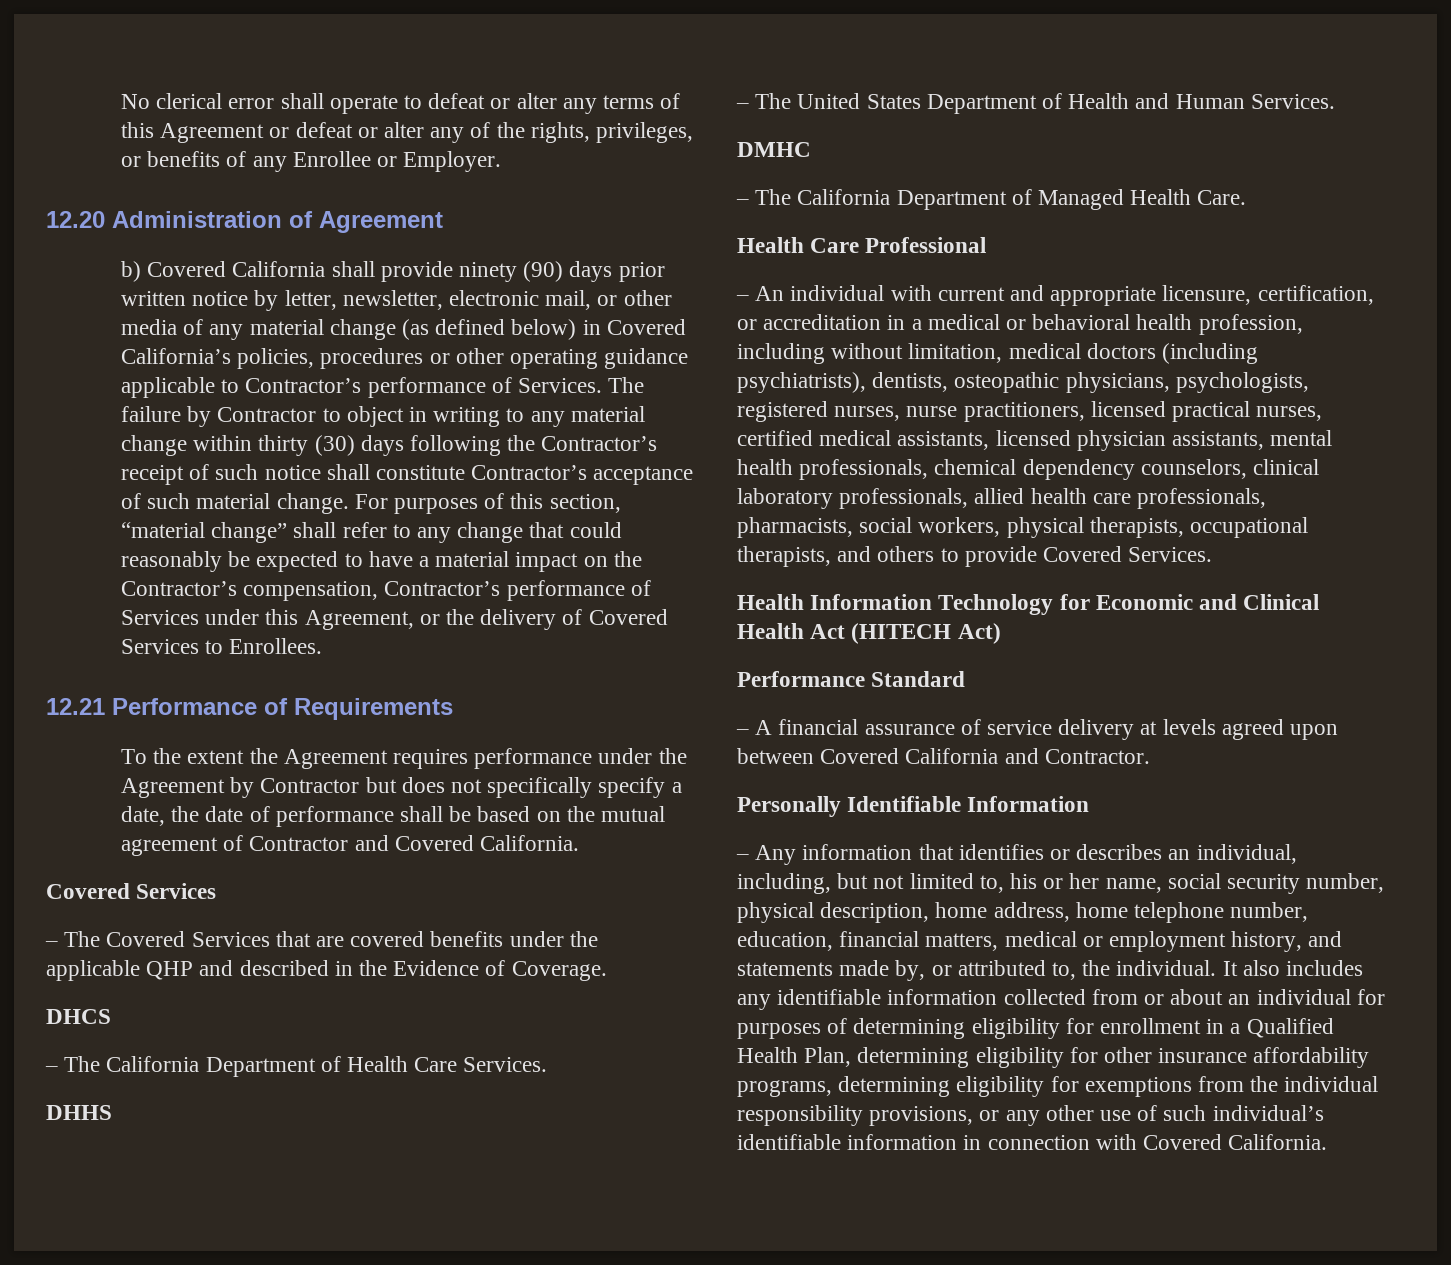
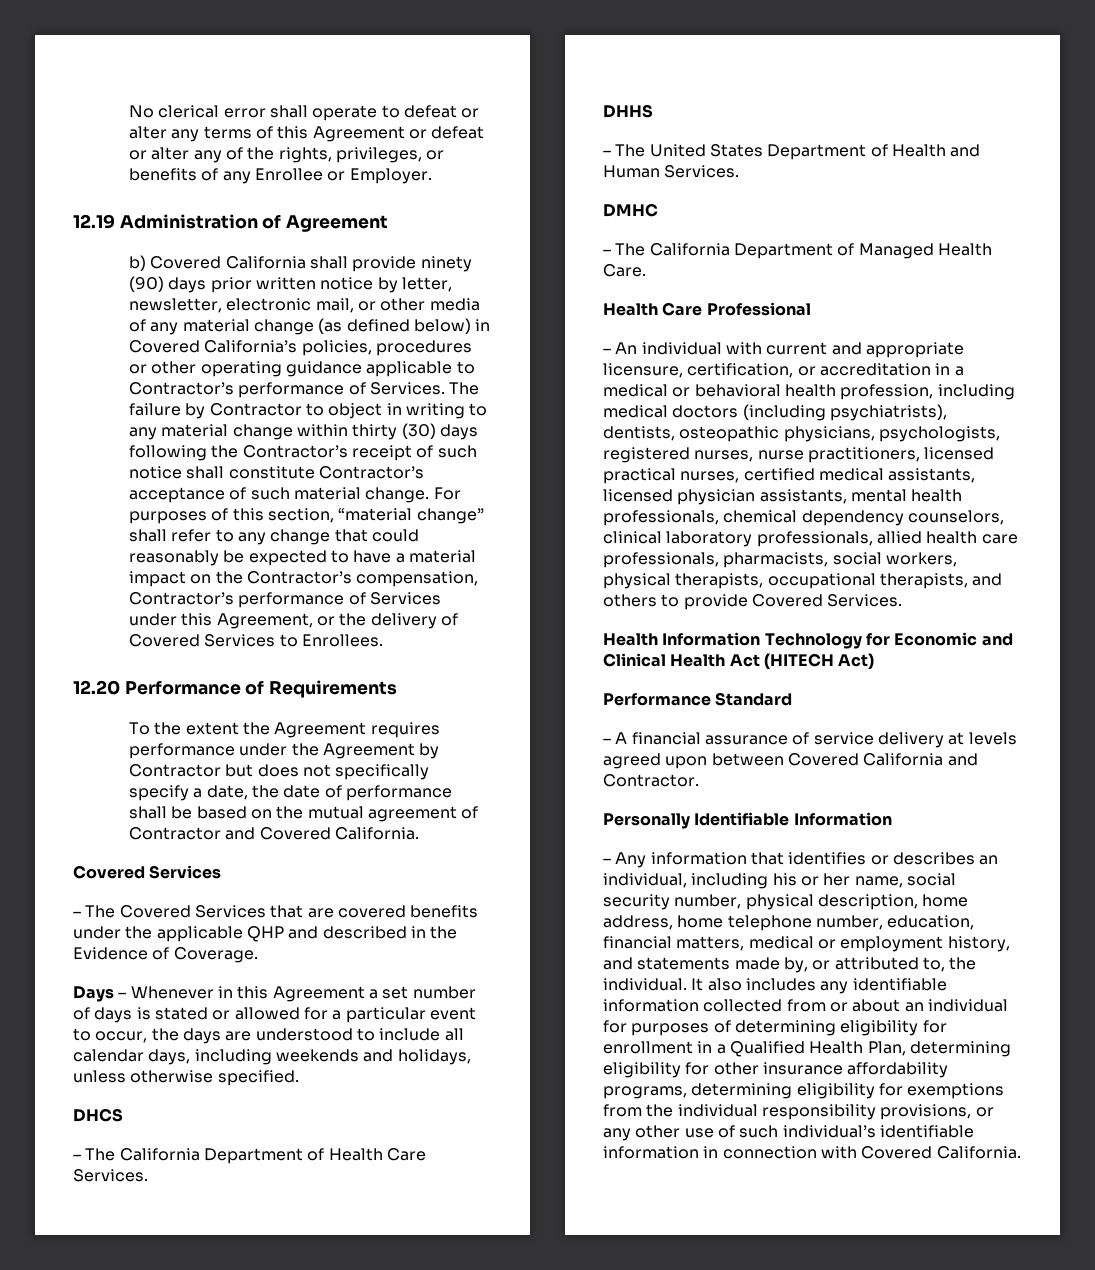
[46,211,105,228] 12.20 -> [73,214,115,229] 12.19
[46,698,105,715] 12.21 -> [73,680,120,695] 12.20
(607, 971) none -> [73,986,476,1002] [73,1007,476,1023] [73,1028,464,1044] [73,1049,471,1065] [73,1070,299,1086] // Days – Whenever in this Agreement a set number of days is stated or allowed for a particular event to occur, the days are understood to include all calendar days, including weekends and holidays, unless otherwise specified.
[831,343,1003,363] without limitation, -> (1015, 392) none
[737,873,1004,894] including, but not limited to, -> [691,873,769,889] including

